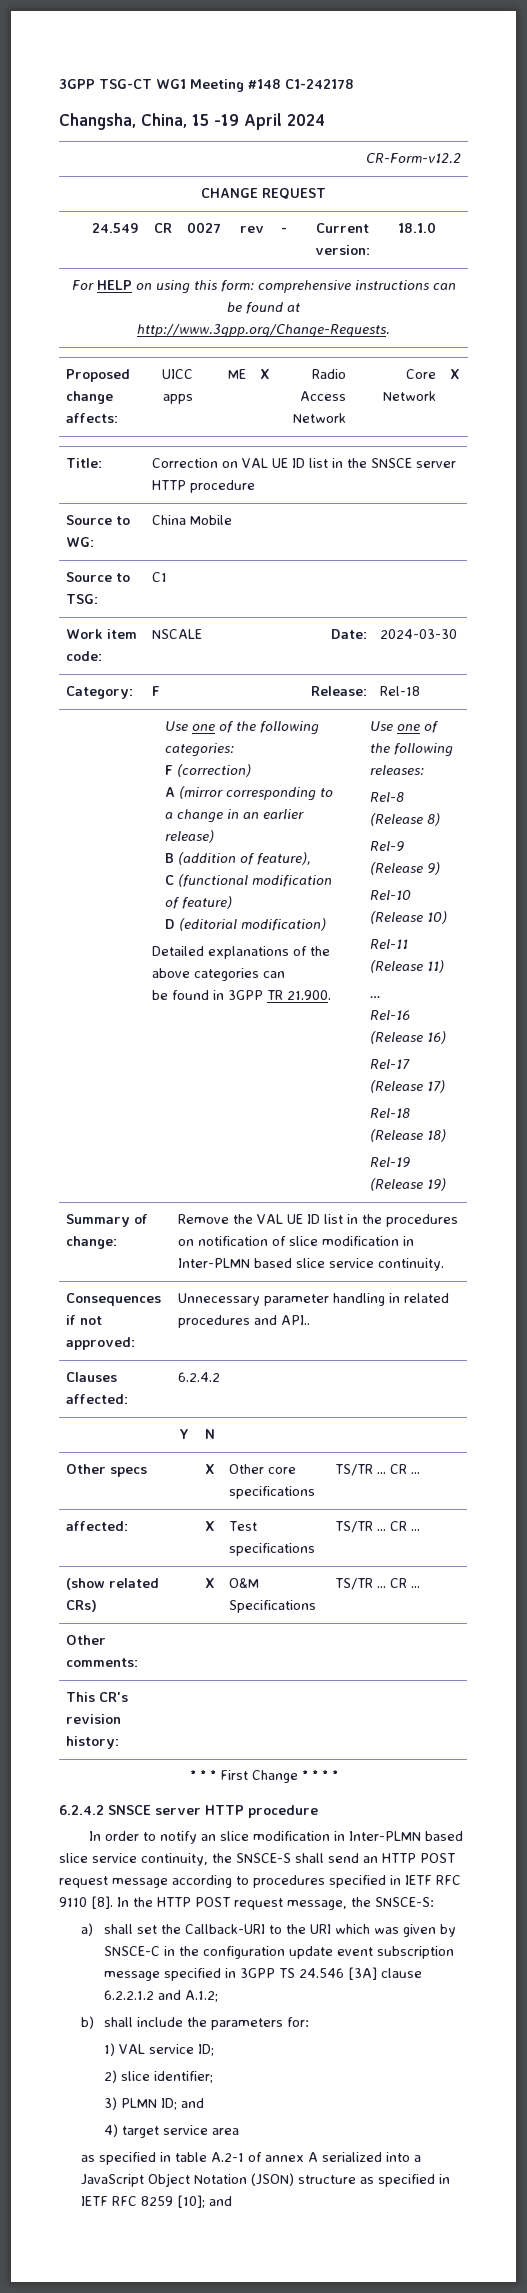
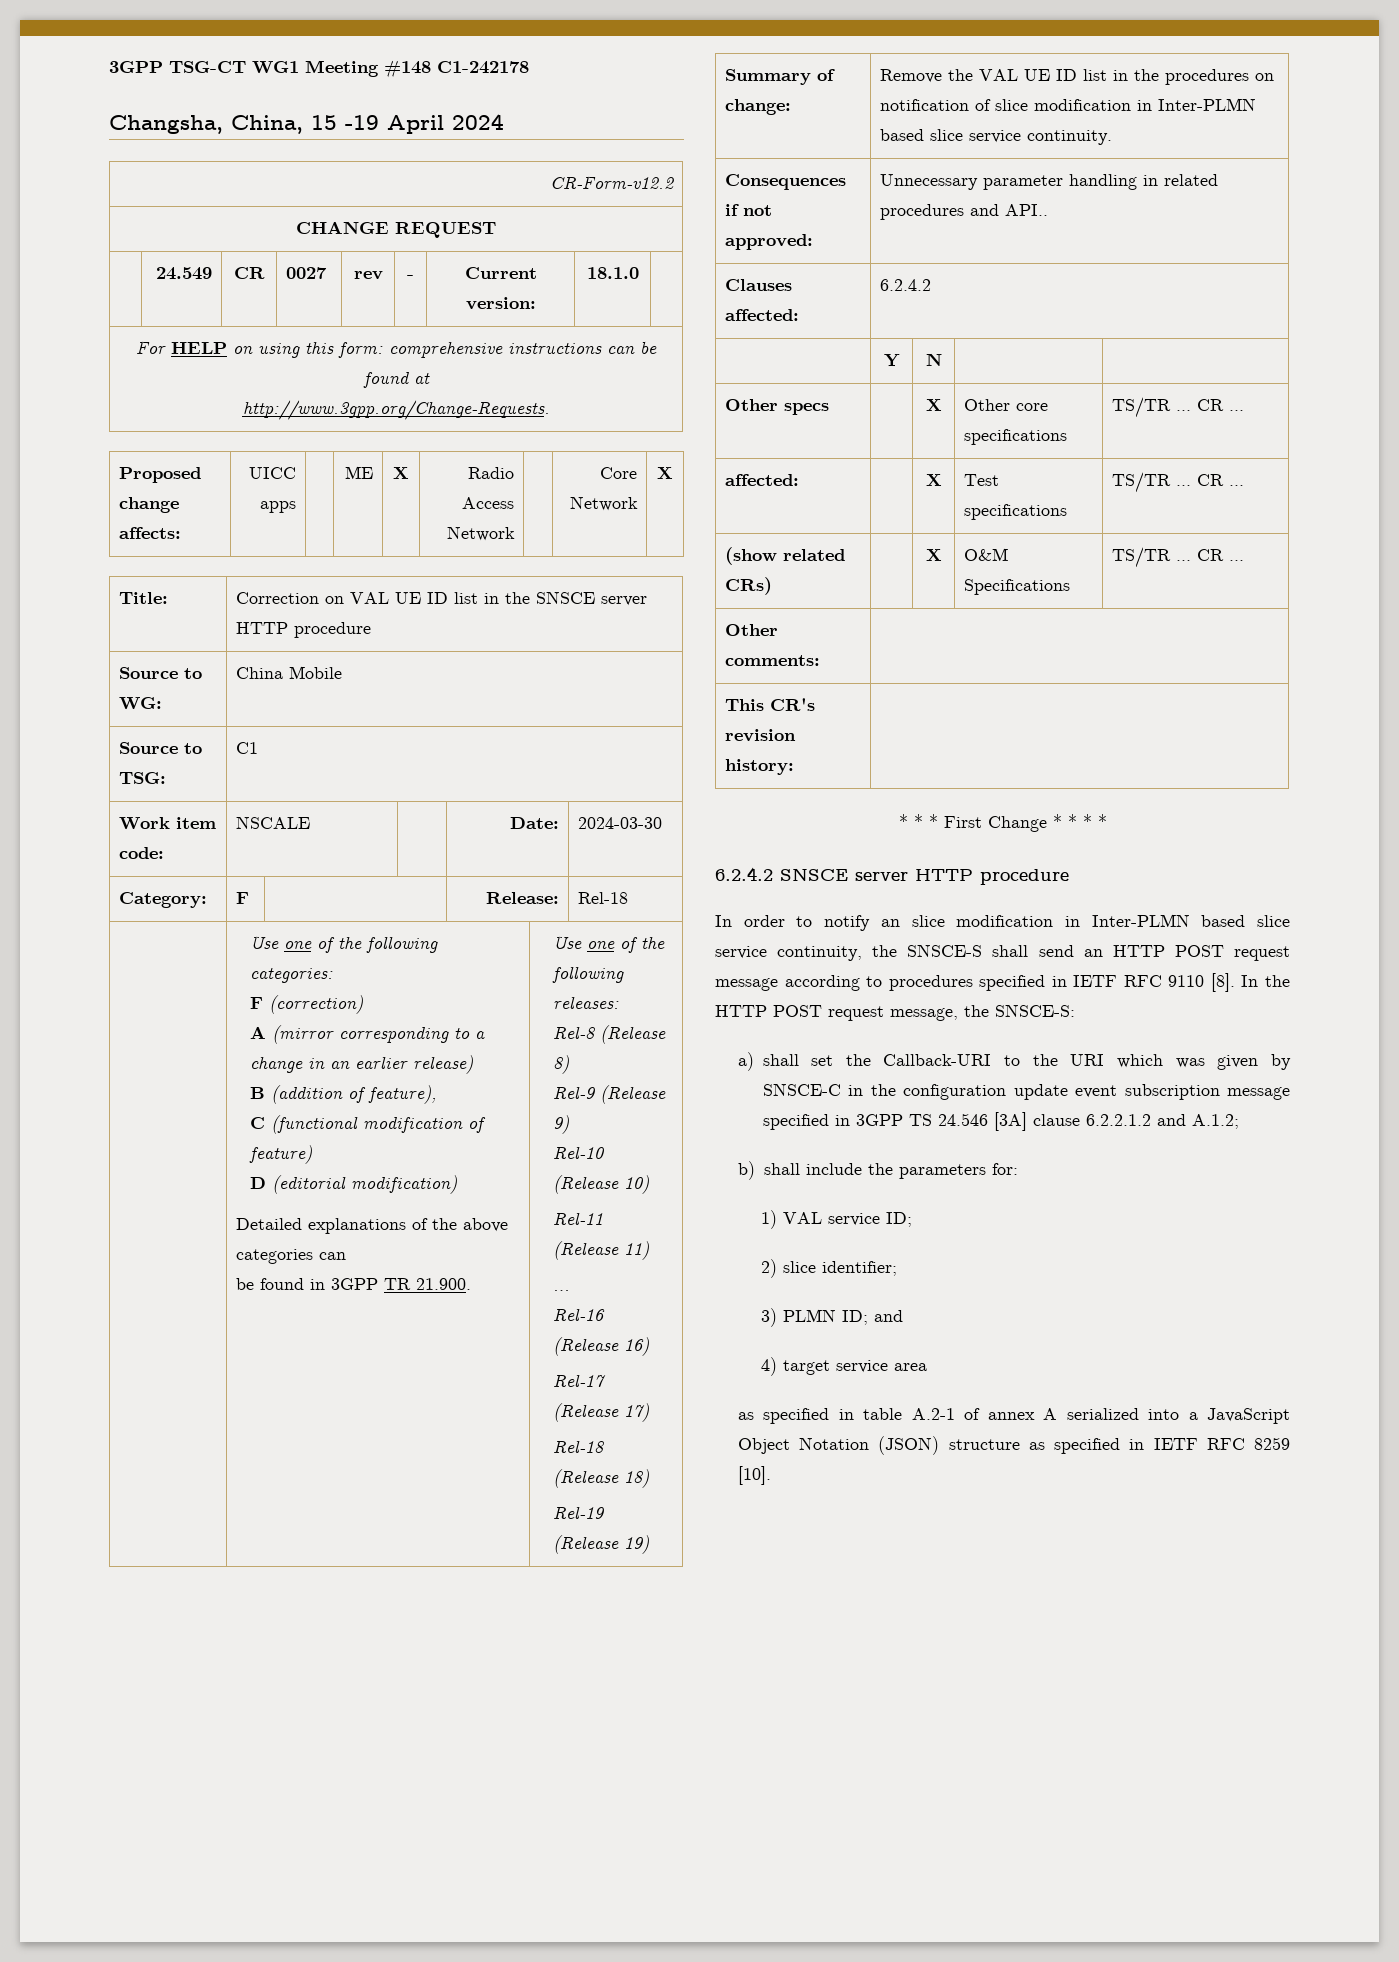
[177,2195,233,2208] [10]; and -> [737,1466,771,1485] [10].

